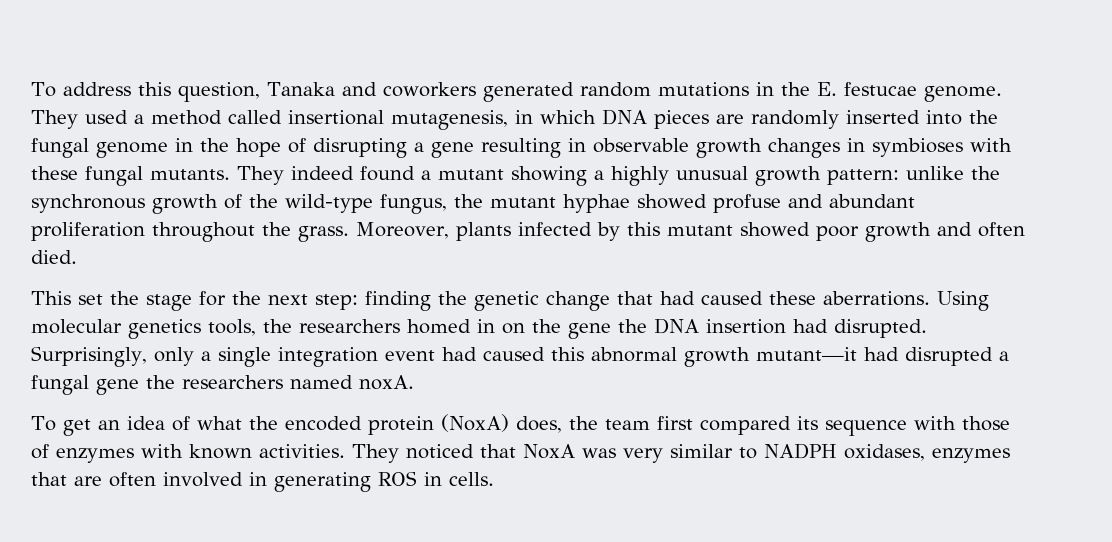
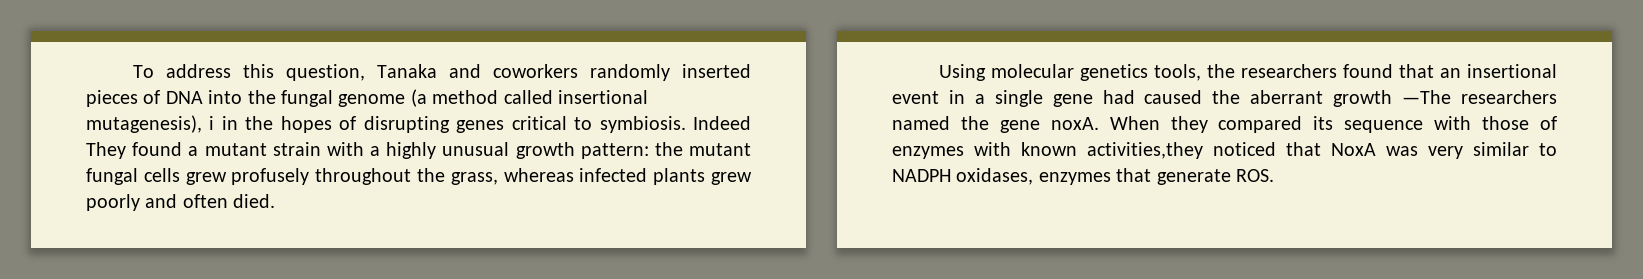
[482,82,1002,102] [31,109,998,130] [31,138,281,158] generated random mutations in the E. festucae genome. They used a method called insertional mutagenesis, in which DNA pieces are randomly inserted into the fungal genome in the hope -> [589,64,751,81] [86,89,648,107] [86,115,332,133] randomly inserted pieces of DNA into the fungal genome (a method called insertional mutagenesis), i in the hopes
[414,138,1012,158] [31,166,354,186] a gene resulting in observable growth changes in symbioses with these fungal mutants. They indeed -> [456,116,751,133] [86,142,126,159] genes critical to symbiosis. Indeed They
[511,166,587,186] showing -> [272,142,364,156] strain with
[906,166,1000,180] [31,194,915,214] [31,222,1025,242] [31,250,77,264] [31,291,930,311] unlike the synchronous growth of the wild-type fungus, the mutant hyphae showed profuse and abundant proliferation throughout the grass. Moreover, plants infected by this mutant showed poor growth and often died. // This set the stage for the next step: finding the genetic change that had caused these aberrations. -> [654,142,751,156] [86,168,752,185] [86,194,276,211] the mutant fungal cells grew profusely throughout the grass, whereas infected plants grew poorly and often died. //
[407,318,927,339] [31,346,1009,367] [31,375,414,395] [31,414,693,436] homed in on the gene the DNA insertion had disrupted. Surprisingly, only a single integration event had caused this abnormal growth mutant—it had disrupted a fungal gene the researchers named noxA. // To get an idea of what the encoded protein (NoxA) does, the team first -> [1342,64,1557,78] [892,90,1557,107] [892,116,1208,133] found that an insertional event in a single gene had caused the aberrant growth —The researchers named the gene noxA. When they
[259,444,399,463] activities. They -> [1087,142,1203,159] activities,they
[74,471,494,492] are often involved in generating ROS in cells. -> [1156,169,1274,185] generate ROS.

